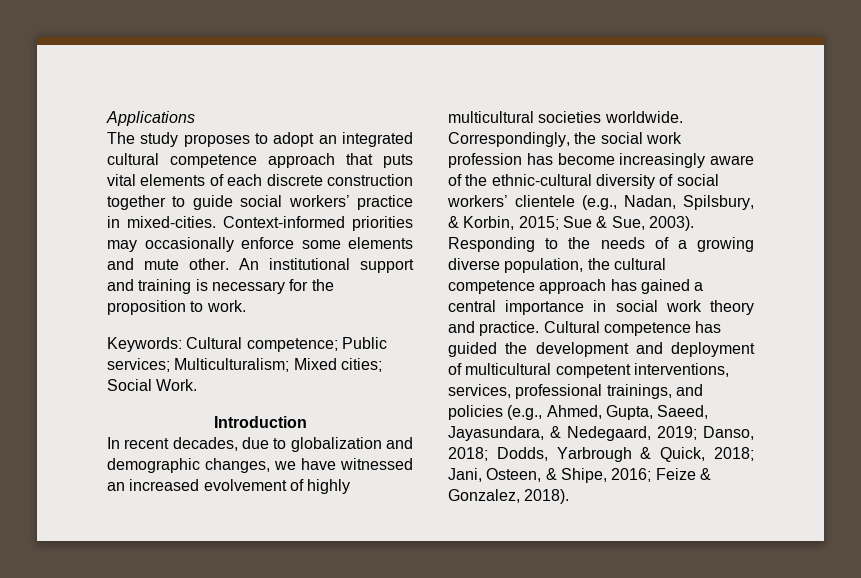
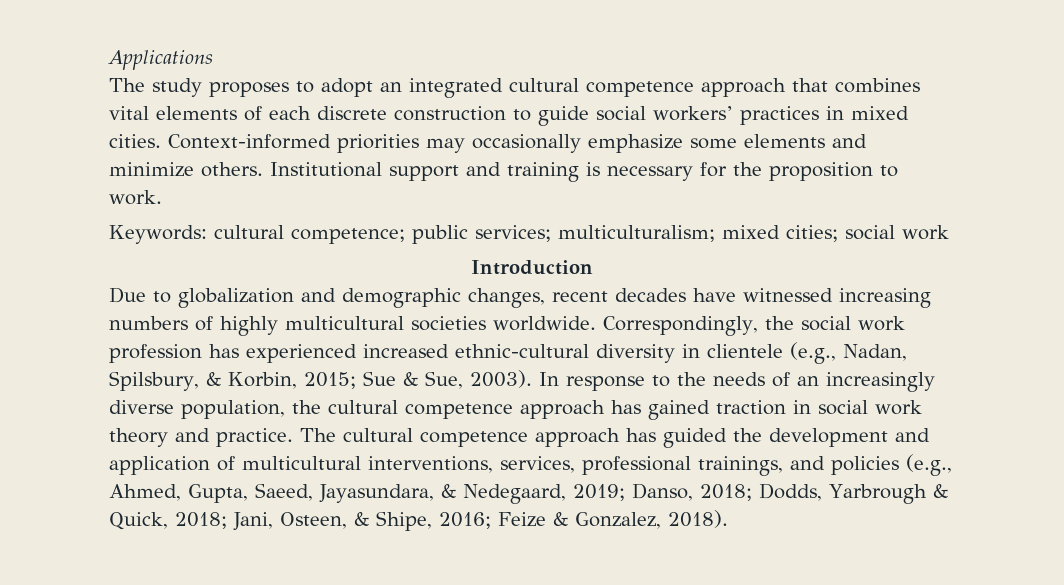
[383,154,413,168] puts -> [835,78,920,93] combines
[107,195,166,210] together -> (506, 113) none
[357,195,413,210] [107,216,216,228] practice in mixed-cities. -> [740,106,909,125] [109,134,161,148] practices in mixed cities.
[241,237,294,249] enforce -> [588,134,683,153] emphasize
[144,258,350,270] mute other. An institutional -> [109,162,382,177] minimize others. Institutional
[186,337,387,352] [107,358,382,372] [107,379,198,391] [213,416,307,428] [107,437,269,451] Cultural competence; Public services; Multiculturalism; Mixed cities; Social Work. // Introduction // In recent decades, due -> [214,225,949,244] [471,260,593,275] [109,287,146,303] cultural competence; public services; multiculturalism; mixed cities; social work // Introduction // Due
[274,458,413,470] [107,479,287,491] we have witnessed an increased evolvement -> [552,288,931,308] [109,316,188,330] recent decades have witnessed increasing numbers
[557,153,754,168] [448,174,719,189] [447,195,508,207] become increasingly aware of the ethnic-cultural diversity of social workers’ -> [246,344,700,363] experienced increased ethnic-cultural diversity in
[448,237,535,252] Responding -> [538,372,645,391] In response
[677,237,754,252] a growing -> [796,372,935,392] an increasingly
[694,282,704,291] [448,300,585,315] a central importance -> [716,400,786,415] traction
[543,321,691,336] Cultural competence -> [300,428,620,447] The cultural competence approach
[671,342,755,357] deployment -> [109,456,210,475] application
[555,364,631,378] competent -> (361, 463) none

